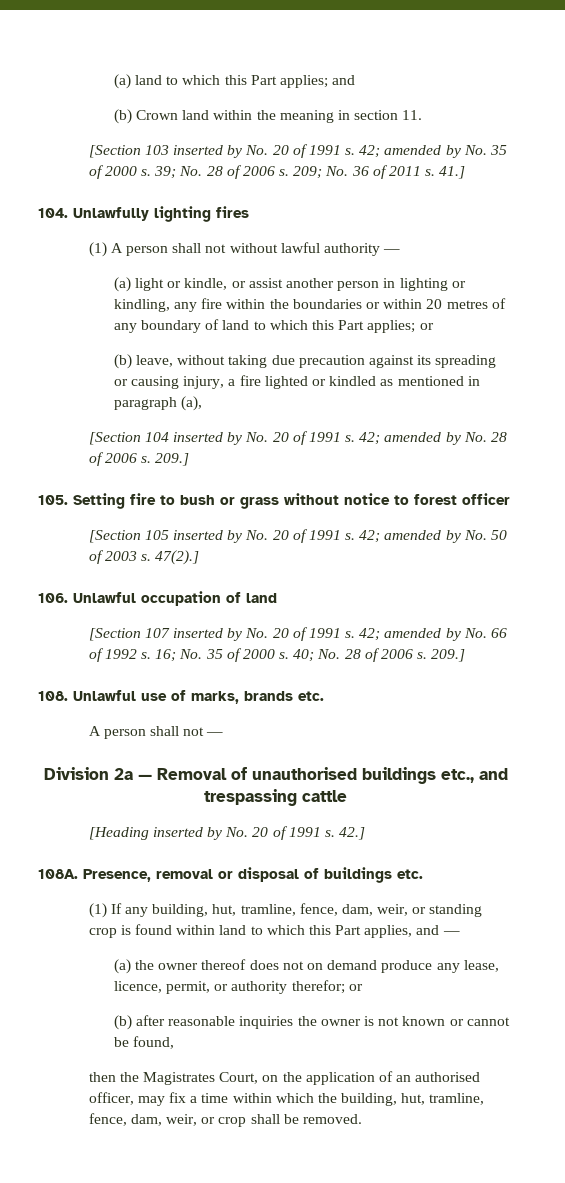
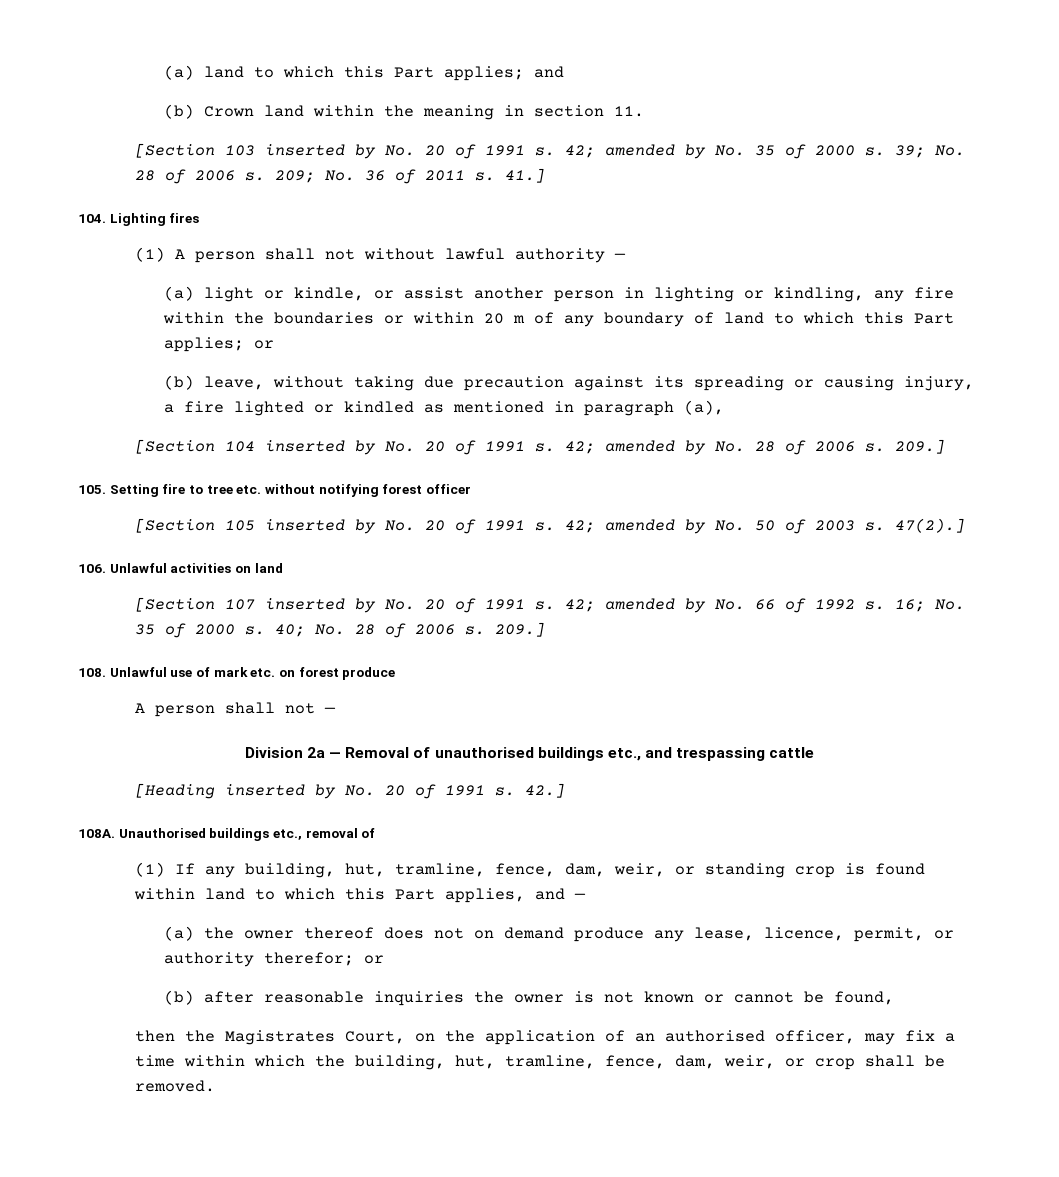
[73,206,211,222] Unlawfully lighting -> [109,213,166,226] Lighting
[446,300,488,309] metres -> [512,315,525,323] m
[180,493,409,509] bush or grass without notice to -> [206,484,379,497] tree etc. without notifying
[141,591,241,606] occupation of -> [170,563,251,573] activities on
[191,691,324,704] marks, brands etc. -> [213,667,396,680] mark etc. on forest produce
[83,867,423,883] Presence, removal or disposal of buildings etc. -> [118,828,376,841] Unauthorised buildings etc., removal of

